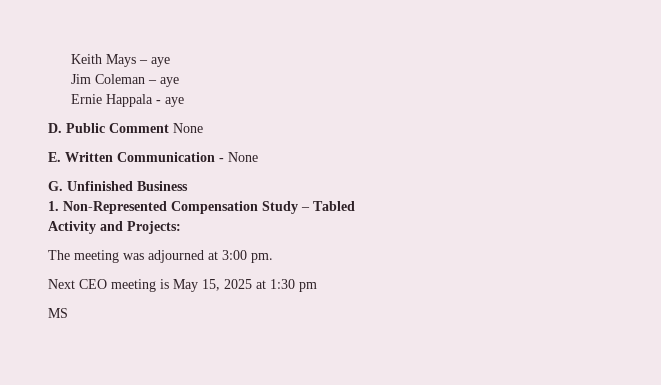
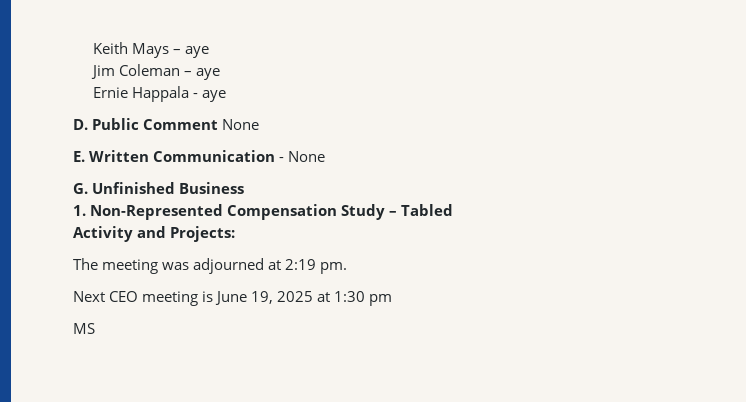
[222,250,247,260] 3:00 -> [285,259,317,270] 2:19
[173,279,220,292] May 15, -> [215,291,274,305] June 19,

